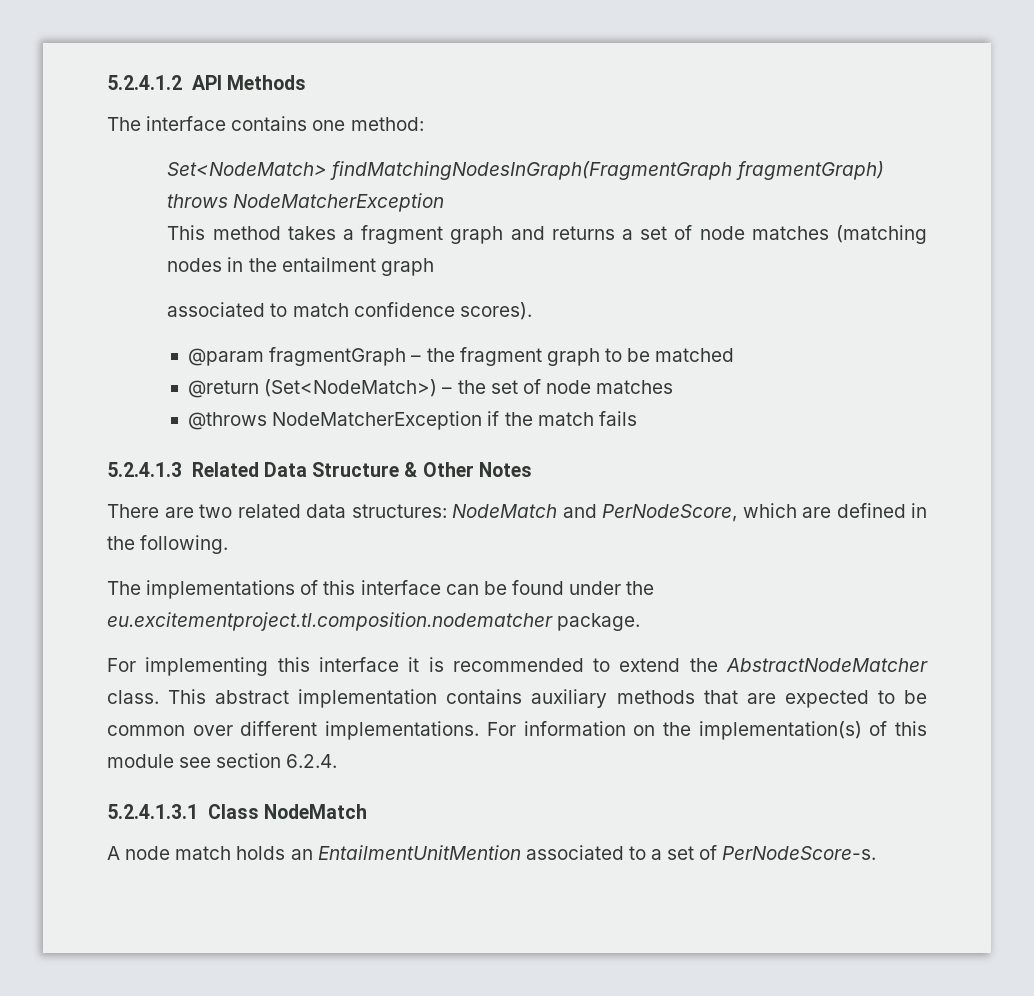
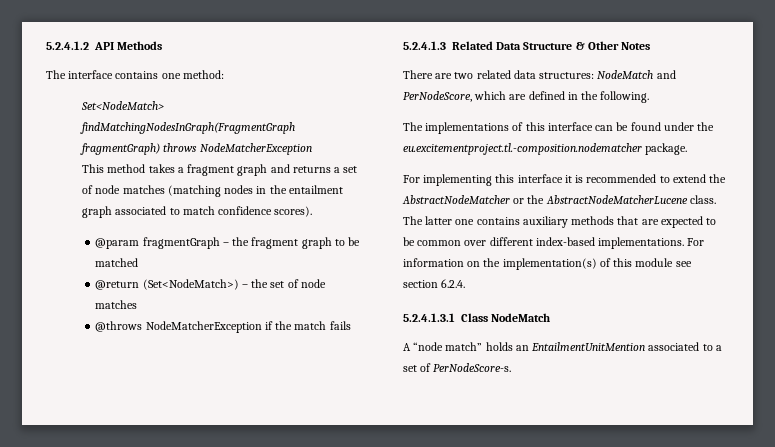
(434, 267) // -> (113, 212) none
[107,612,553,631] eu.excitementproject.tl.composition.nodematcher -> [403,143,642,155] eu.excitementproject.tl.-composition.nodematcher
[107,689,438,708] class. This abstract implementation -> [513,195,716,204] [403,216,475,225] or the AbstractNodeMatcherLucene class. The latter one
(318, 728) none -> [535,237,595,246] index-based
[125,846,232,860] node match -> [413,342,483,351] “node match”

